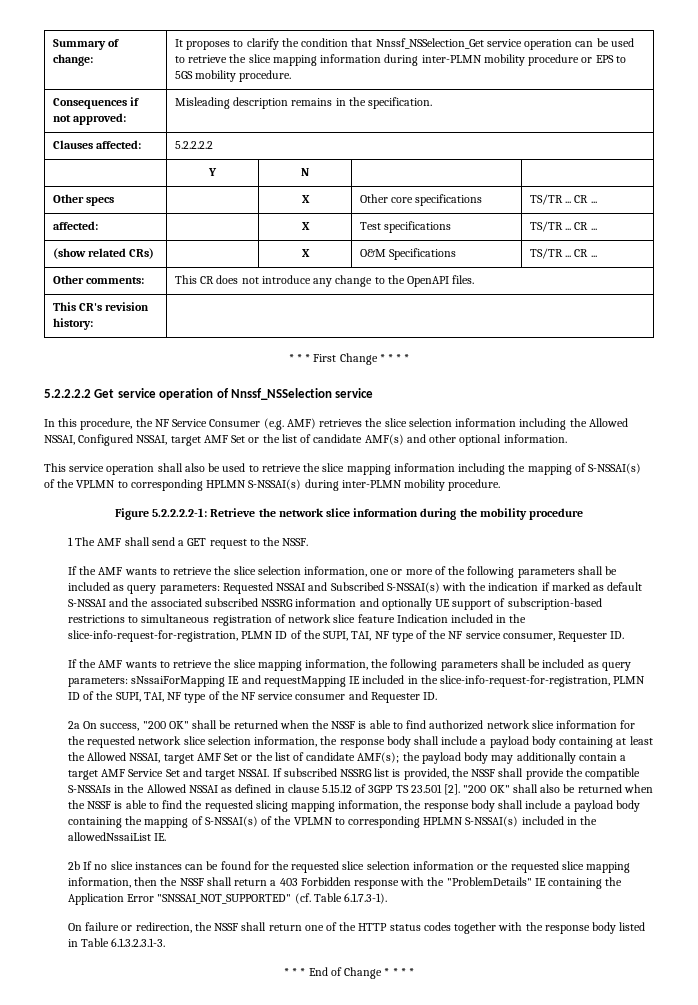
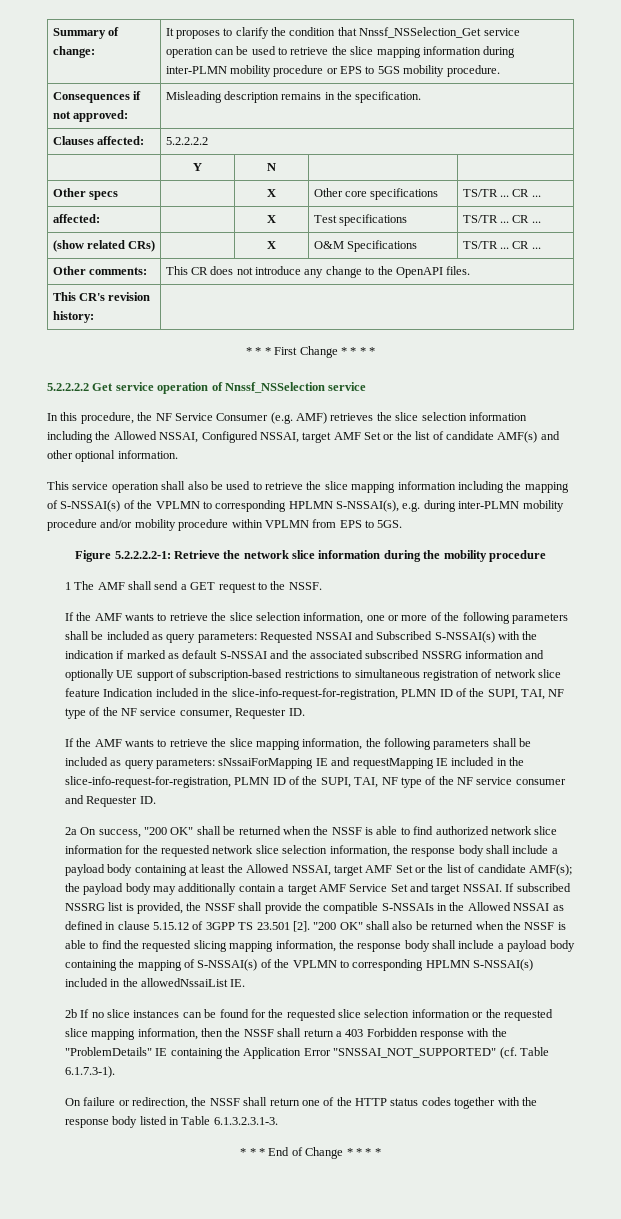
[248,479,501,491] S-NSSAI(s) during inter-PLMN mobility procedure. -> [336,500,564,512] [47,519,403,531] S-NSSAI(s), e.g. during inter-PLMN mobility procedure and/or mobility procedure within VPLMN from EPS to 5GS.

